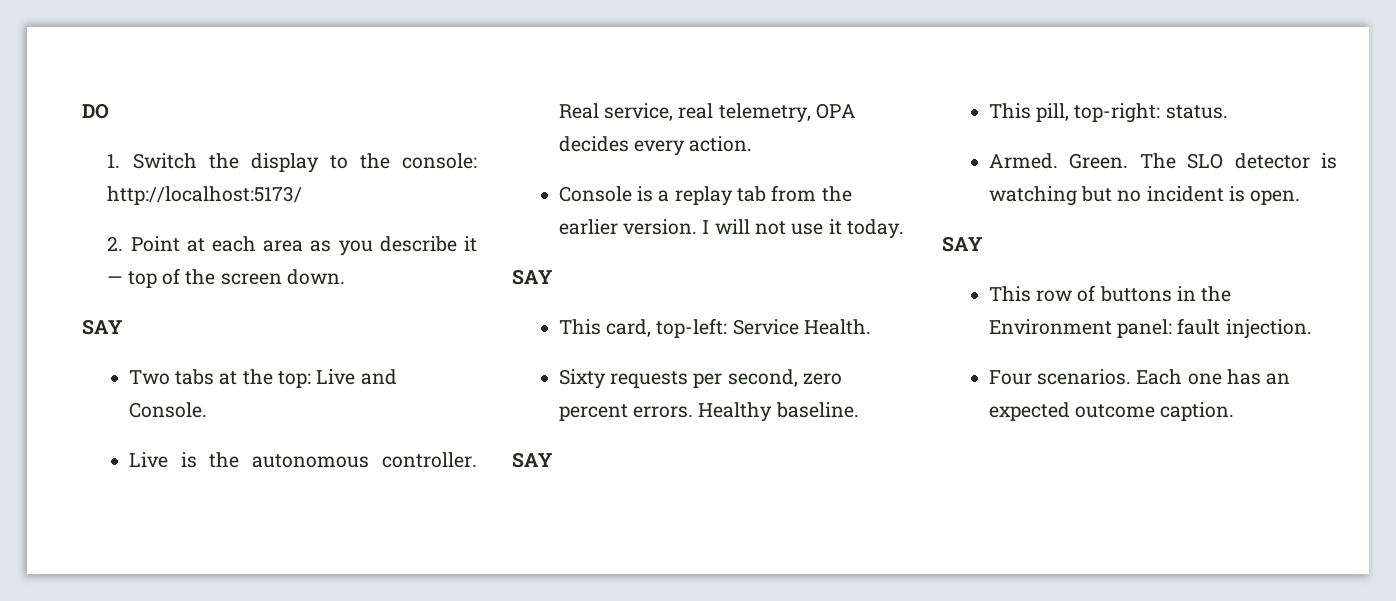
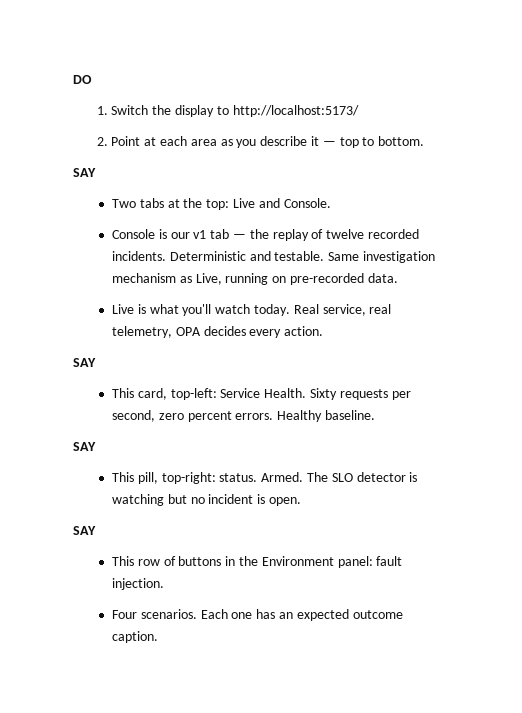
[359,153,477,169] the console: -> (229, 110) none
[162,268,345,285] of the screen down. -> [362,136,425,146] to bottom.
[128,452,477,468] Live is the autonomous controller. -> [112,229,419,241] [112,251,435,263] [112,273,398,285] [112,304,290,316] Console is our v1 tab — the replay of twelve recorded incidents. Deterministic and testable. Same investigation mechanism as Live, running on pre-recorded data. // Live is what you'll watch today.
[558,185,852,206] [558,219,904,239] // Console is a replay tab from the earlier version. I will not use it today. -> (324, 331) none
(871, 327) // -> (307, 393) none
[988,153,1129,169] // Armed. Green. -> [261,472,304,482] Armed.

